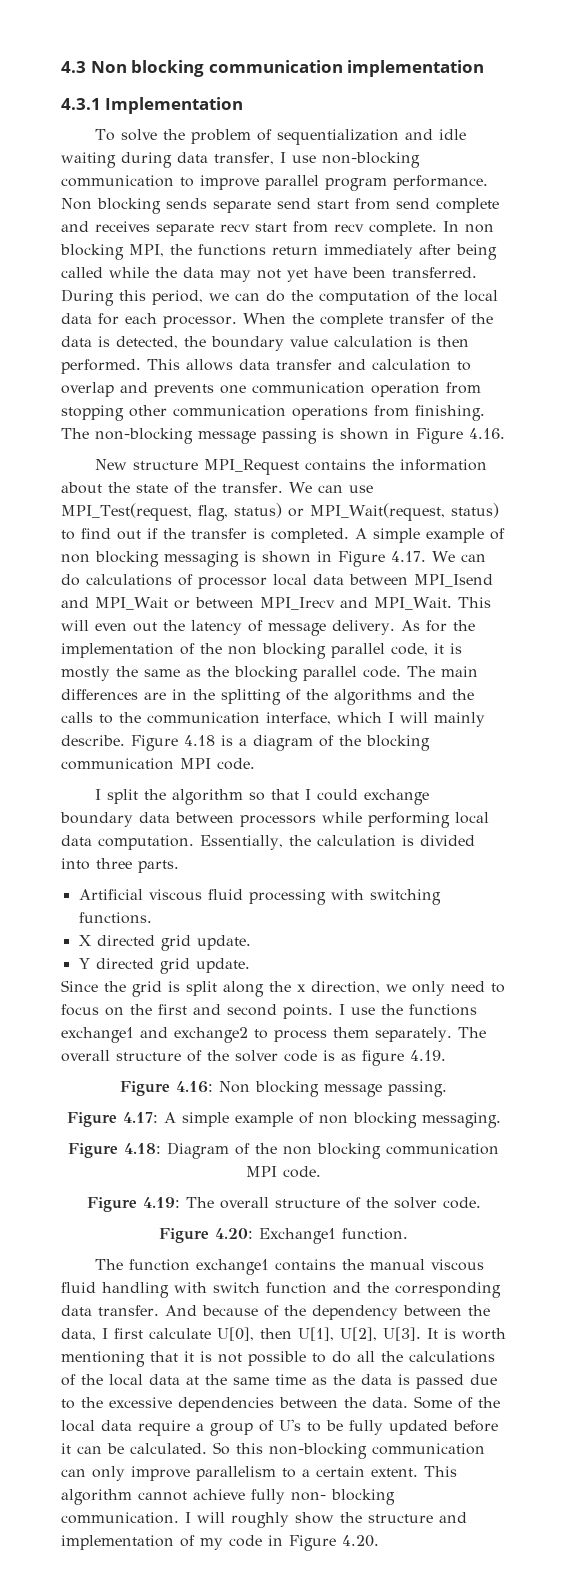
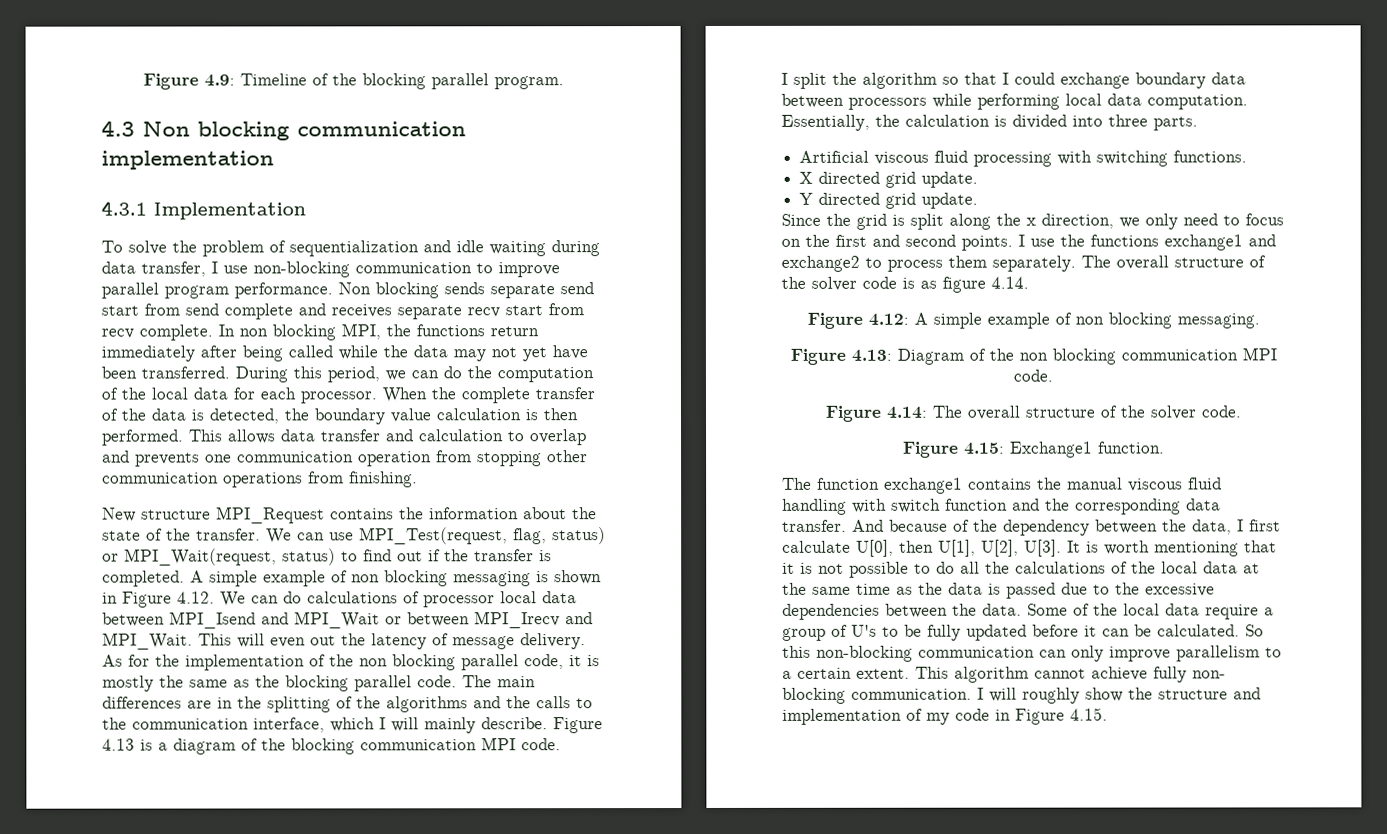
(61, 67) none -> [142,73,564,90] Figure 4.9: Timeline of the blocking parallel program. //
[61,428,505,444] The non-blocking message passing is shown in Figure 4.16. -> (418, 479) none
[391,551,426,562] 4.17. -> [177,591,215,604] 4.12.
[184,735,215,746] 4.18 -> [102,738,135,751] 4.13
[410,1050,446,1061] [120,1081,447,1097] [66,1112,158,1127] 4.19. // Figure 4.16: Non blocking message passing. // Figure 4.17: -> [991,276,1029,289] [806,312,909,329] 4.14. // Figure 4.12:
[124,1143,161,1154] 4.18: -> [850,349,892,362] 4.13:
[142,1197,180,1208] 4.19: -> [886,406,928,419] 4.14:
[215,1228,253,1239] 4.20: -> [964,442,1005,455] 4.15:
[342,1535,379,1547] 4.20. -> [1070,707,1108,721] 4.15.

